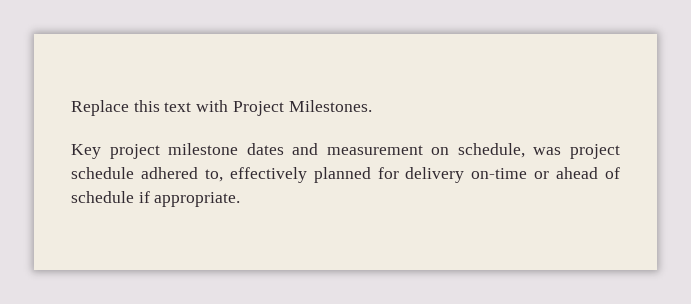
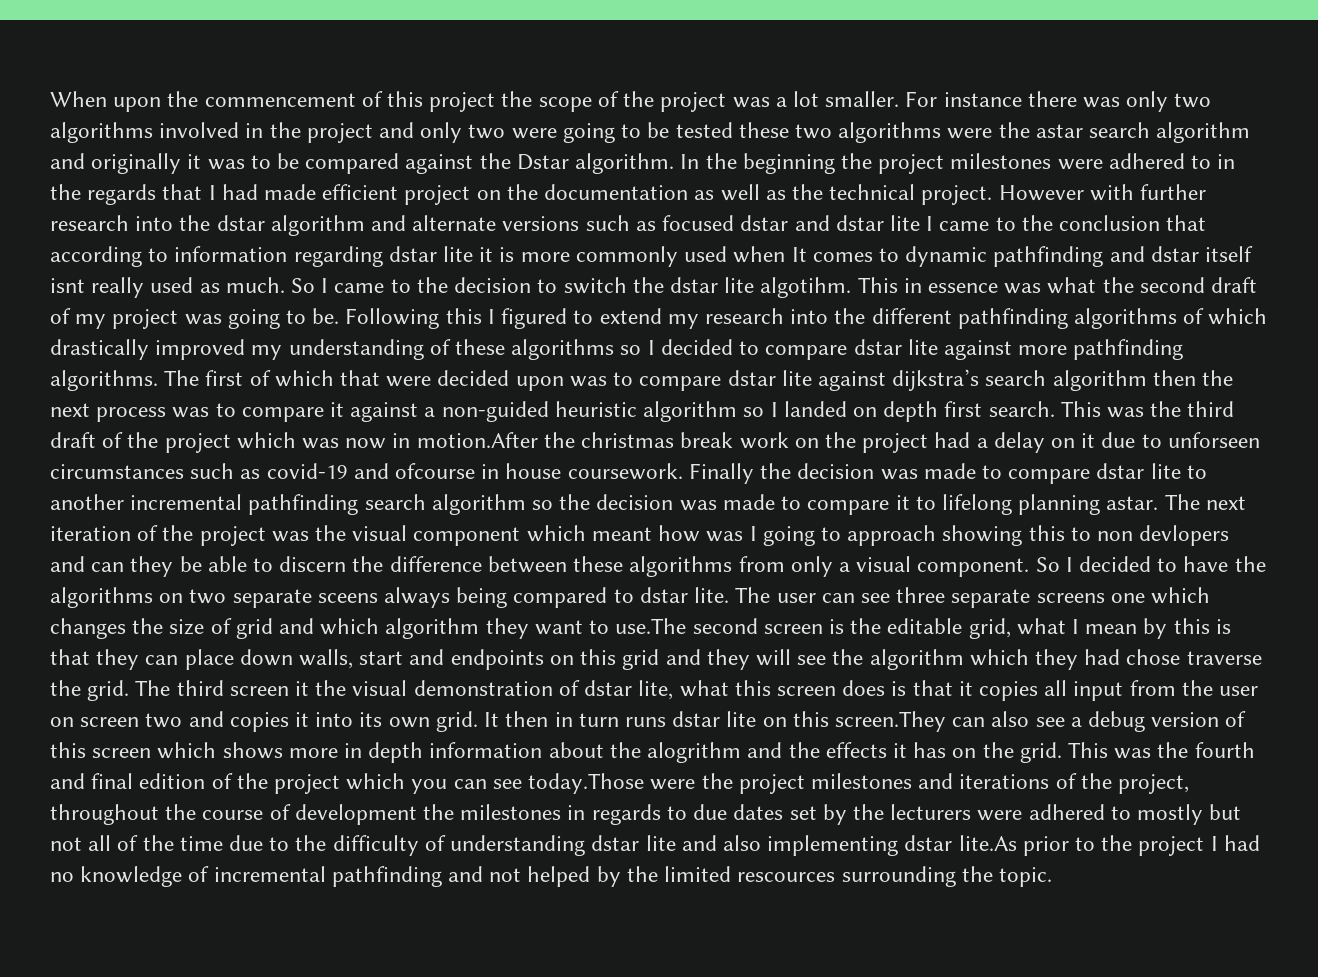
[71,100,372,116] [71,143,620,159] [71,167,620,183] [71,191,241,207] Replace this text with Project Milestones. // Key project milestone dates and measurement on schedule, was project schedule adhered to, effectively planned for delivery on-time or ahead of schedule if appropriate. -> [50,91,1212,112] [50,122,1251,143] [50,153,1236,174] [50,184,1206,205] [50,215,1207,236] [50,246,1253,267] [50,277,1258,298] [50,308,1268,329] [50,339,1184,360] [50,369,1233,391] [50,401,1235,422] [50,432,1260,453] [50,463,1207,484] [50,494,1246,515] [50,525,1230,546] [50,556,1266,577] [50,587,1210,608] [50,618,1231,639] [50,649,1262,670] [50,680,1259,701] [50,711,1247,732] [50,742,1255,763] [50,773,1189,794] [50,804,1242,825] [50,835,1260,856] [50,866,1052,887] When upon the commencement of this project the scope of the project was a lot smaller. For instance there was only two algorithms involved in the project and only two were going to be tested these two algorithms were the astar search algorithm and originally it was to be compared against the Dstar algorithm. In the beginning the project milestones were adhered to in the regards that I had made efficient project on the documentation as well as the technical project. However with further research into the dstar algorithm and alternate versions such as focused dstar and dstar lite I came to the conclusion that according to information regarding dstar lite it is more commonly used when It comes to dynamic pathfinding and dstar itself isnt really used as much. So I came to the decision to switch the dstar lite algotihm. This in essence was what the second draft of my project was going to be. Following this I figured to extend my research into the different pathfinding algorithms of which drastically improved my understanding of these algorithms so I decided to compare dstar lite against more pathfinding algorithms. The first of which that were decided upon was to compare dstar lite against dijkstra’s search algorithm then the next process was to compare it against a non-guided heuristic algorithm so I landed on depth first search. This was the third draft of the project which was now in motion.After the christmas break work on the project had a delay on it due to unforseen circumstances such as covid-19 and ofcourse in house coursework. Finally the decision was made to compare dstar lite to another incremental pathfinding search algorithm so the decision was made to compare it to lifelong planning astar. The next iteration of the project was the visual component which meant how was I going to approach showing this to non devlopers and can they be able to discern the difference between these algorithms from only a visual component. So I decided to have the algorithms on two separate sceens always being compared to dstar lite. The user can see three separate screens one which changes the size of grid and which algorithm they want to use.The second screen is the editable grid, what I mean by this is that they can place down walls, start and endpoints on this grid and they will see the algorithm which they had chose traverse the grid. The third screen it the visual demonstration of dstar lite, what this screen does is that it copies all input from the user on screen two and copies it into its own grid. It then in turn runs dstar lite on this screen.They can also see a debug version of this screen which shows more in depth information about the alogrithm and the effects it has on the grid. This was the fourth and final edition of the project which you can see today.Those were the project milestones and iterations of the project, throughout the course of development the milestones in regards to due dates set by the lecturers were adhered to mostly but not all of the time due to the difficulty of understanding dstar lite and also implementing dstar lite.As prior to the project I had no knowledge of incremental pathfinding and not helped by the limited rescources surrounding the topic.

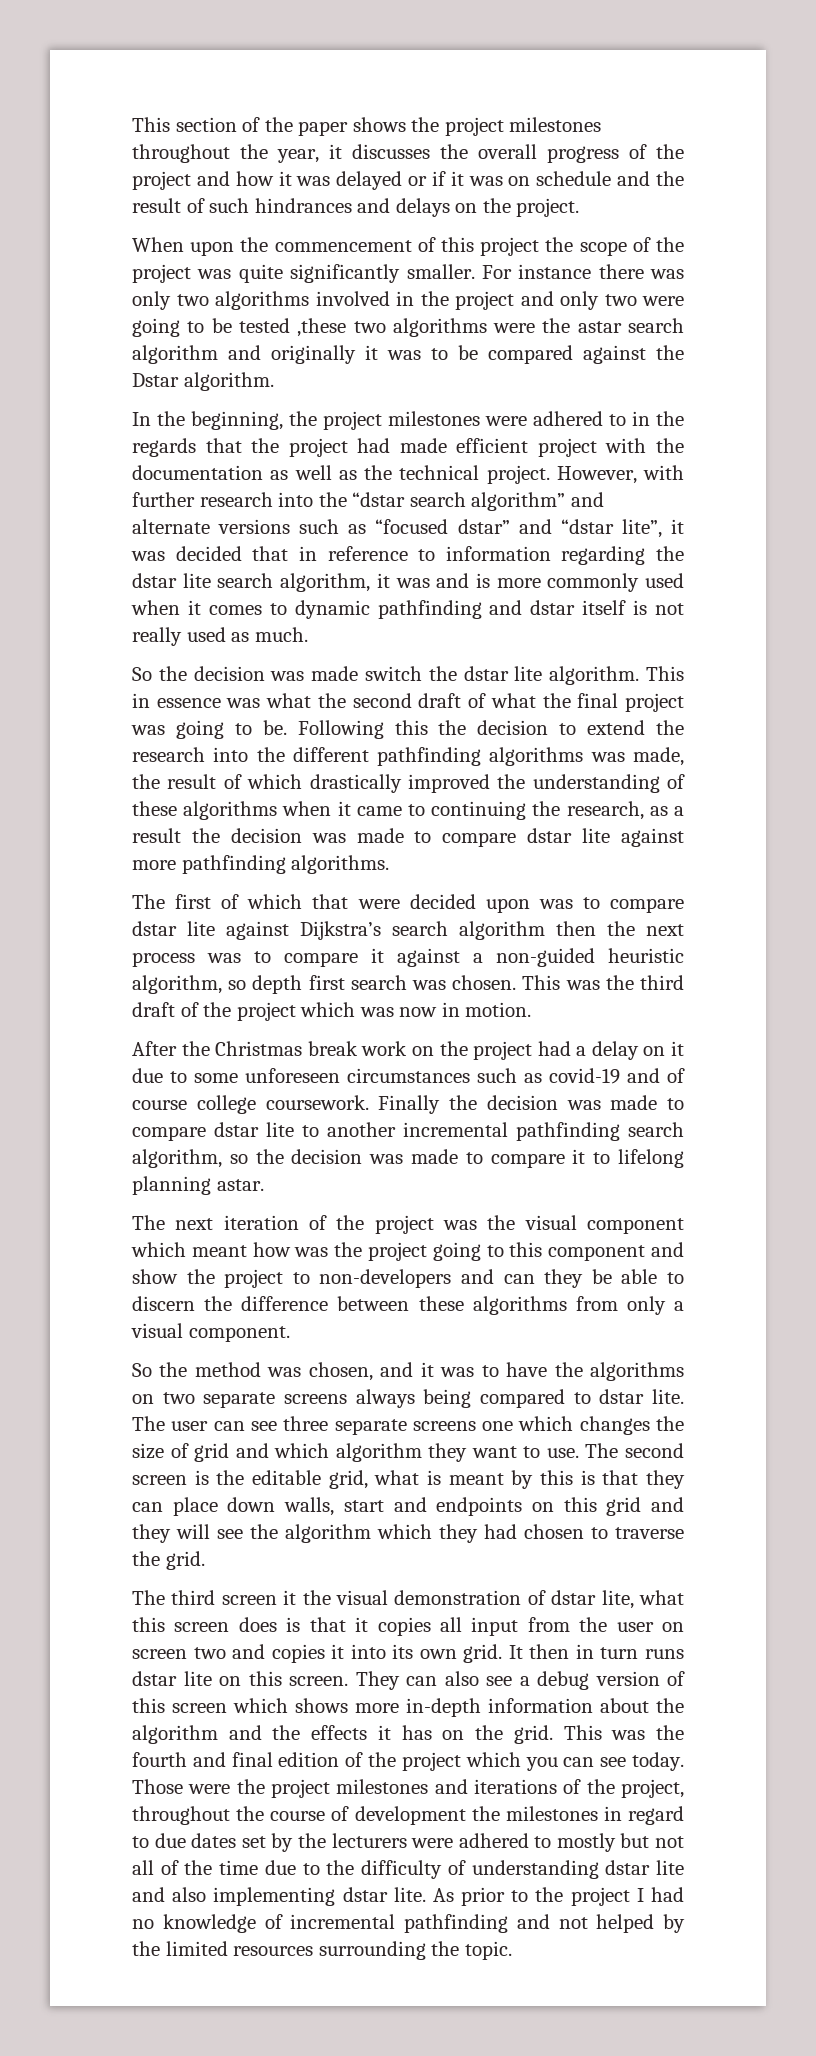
(50, 99) none -> [132,117,602,136] [132,144,684,163] [132,171,685,190] [132,198,580,217] This section of the paper shows the project milestones throughout the year, it discusses the overall progress of the project and how it was delayed or if it was on schedule and the result of such hindrances and delays on the project. //
[775,91,819,107] a lot -> [238,264,401,283] quite significantly
[738,122,789,138] these -> [297,318,347,337] ,these
(675, 163) none -> (274, 381) //
[742,153,835,174] beginning -> [191,411,283,430] beginning,
[208,185,216,200] I -> [251,438,348,457] the project
[476,190,501,200] on -> [605,438,647,453] with
[998,185,1084,201] However -> [556,466,637,484] However,
[216,215,365,236] dstar algorithm -> [352,492,566,511] “dstar search algorithm”
[662,215,1207,231] [50,246,142,267] focused dstar and dstar lite I came to the conclusion that according -> [375,519,685,538] [131,546,408,561] “focused dstar” and “dstar lite”, it was decided that in reference
[388,246,494,262] dstar lite it -> [656,546,684,561] [132,573,470,592] the dstar lite search algorithm, it was and
[791,247,807,262] It -> [187,600,201,615] it
[50,278,85,293] isnt -> [633,600,684,615] is not
[291,277,558,293] So I came to the decision to -> [132,666,359,681] // So the decision was made
[760,277,852,298] algotihm. -> [549,666,640,685] algorithm.
[75,314,107,329] my -> [490,693,619,708] what the final
[487,308,568,329] I figured -> [438,720,549,735] the decision
[667,314,699,329] my -> [655,720,684,735] the
(1177, 318) none -> [590,747,684,766] [132,774,217,789] was made, the result
[251,345,283,360] my -> [497,774,526,789] the
[620,339,733,355] so I decided -> [282,801,684,820] [132,828,404,843] when it came to continuing the research, as a result the decision was made
(158, 380) none -> (390, 864) //
[892,369,980,391] dijkstra’s -> [300,921,381,940] Dijkstra’s
[643,401,1055,422] algorithm so I landed on depth first search. -> [132,975,517,994] algorithm, so depth first search was chosen.
[416,432,675,448] motion.After the christmas -> [465,1002,532,1017] [132,1041,303,1056] motion. // After the Christmas
[1167,432,1260,448] unforseen -> [194,1068,340,1083] some unforeseen
[395,463,562,479] ofcourse in house -> [667,1068,685,1083] [132,1095,256,1114] of course college
[431,494,526,515] algorithm -> [132,1149,222,1168] algorithm,
(1159, 503) none -> (264, 1185) //
[749,525,1230,546] I going to approach showing this to non devlopers -> [334,1242,684,1261] [132,1269,452,1288] the project going to this component and show the project to non-developers
[1035,556,1151,572] So I decided -> [132,1362,475,1381] // So the method was chosen, and it was
[317,593,378,603] sceens -> [284,1394,347,1404] screens
[615,618,687,634] use.The -> [546,1443,619,1458] use. The
[1071,619,1138,634] I mean -> [427,1470,504,1485] is meant
[1126,649,1181,665] chose -> [524,1524,608,1539] chosen to
(130, 690) none -> (205, 1560) //
[834,711,946,732] screen.They -> [289,1671,400,1690] screen. They
[344,742,424,763] in depth -> [406,1698,481,1717] in-depth
[647,742,742,763] alogrithm -> [132,1725,218,1744] algorithm
[528,773,645,794] today.Those -> [632,1752,684,1771] [132,1779,183,1794] today. Those
[591,804,661,825] regards -> [628,1806,684,1825] regard
[958,835,1017,851] lite.As -> [393,1887,454,1902] lite. As
[737,872,836,882] rescources -> [233,1946,314,1956] resources

